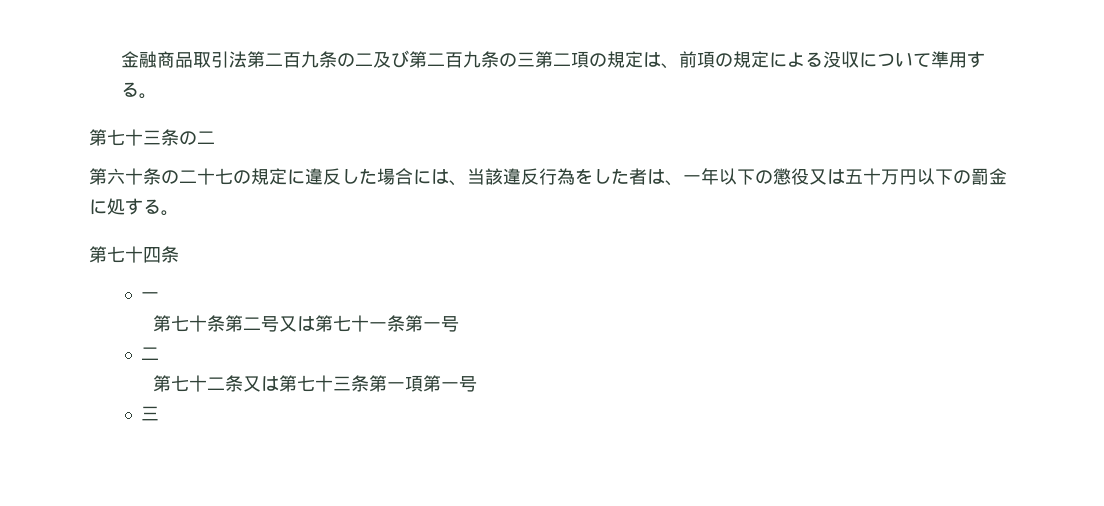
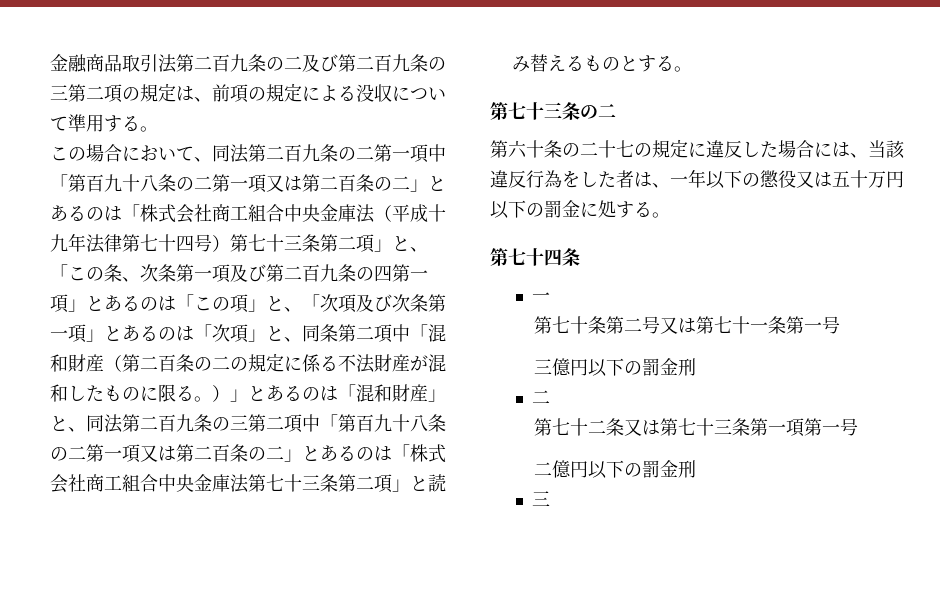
(157, 96) none -> [50,144,447,163] [50,174,447,193] [50,204,447,223] [50,233,429,253] [50,264,429,283] [50,294,447,313] [50,324,447,343] [50,353,447,373] [50,384,447,402] [50,414,447,433] [50,444,447,463] [50,474,447,493] [512,54,693,72] // この場合において、同法第二百九条の二第一項中「第百九十八条の二第一項又は第二百条の二」とあるのは「株式会社商工組合中央金庫法（平成十九年法律第七十四号）第七十三条第二項」と、「この条、次条第一項及び第二百九条の四第一項」とあるのは「この項」と、「次項及び次条第一項」とあるのは「次項」と、同条第二項中「混和財産（第二百条の二の規定に係る不法財産が混和したものに限る。）」とあるのは「混和財産」と、同法第二百九条の三第二項中「第百九十八条の二第一項又は第二百条の二」とあるのは「株式会社商工組合中央金庫法第七十三条第二項」と読み替えるものとする。
(459, 324) none -> [534,358,697,377] // 三億円以下の罰金刑
(477, 384) none -> [534,460,697,479] // 二億円以下の罰金刑

